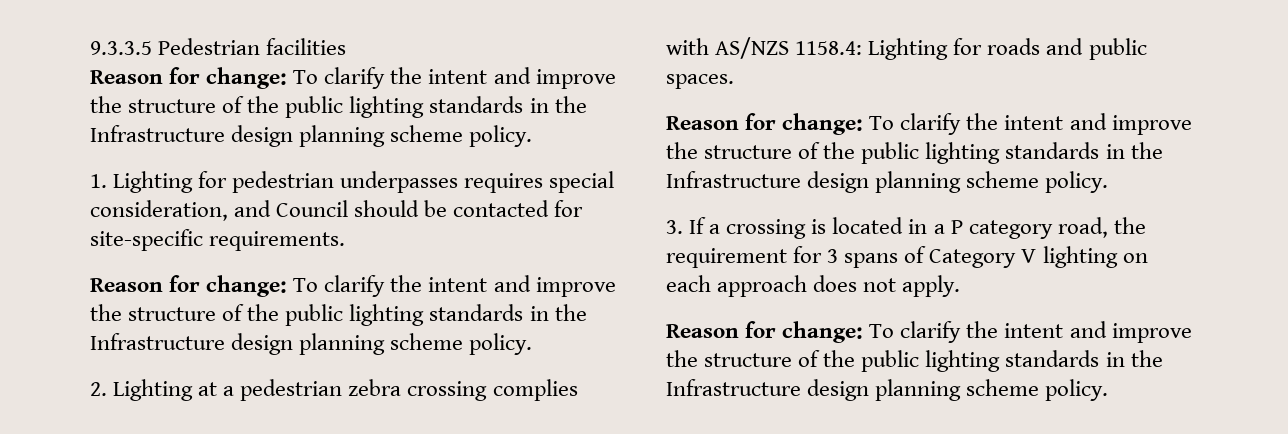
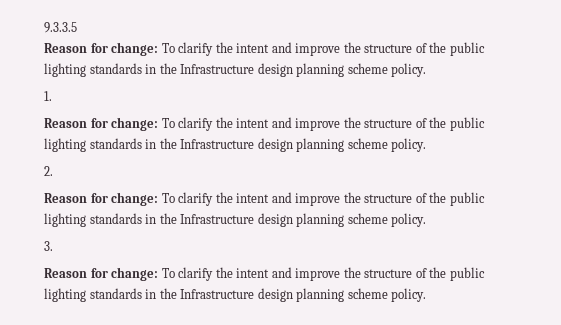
[158,38,347,55] Pedestrian facilities -> (77, 27) none
[113,171,615,193] [90,200,584,221] [90,229,346,251] Lighting for pedestrian underpasses requires special consideration, and Council should be contacted for site-specific requirements. -> (52, 96) none
[113,379,578,401] [666,37,1147,60] [666,74,734,89] Lighting at a pedestrian zebra crossing complies with AS/NZS 1158.4: Lighting for roads and public spaces. -> (53, 171) none
[689,217,1146,239] [666,246,1148,268] [666,275,961,297] If a crossing is located in a P category road, the requirement for 3 spans of Category V lighting on each approach does not apply. -> (53, 246) none

